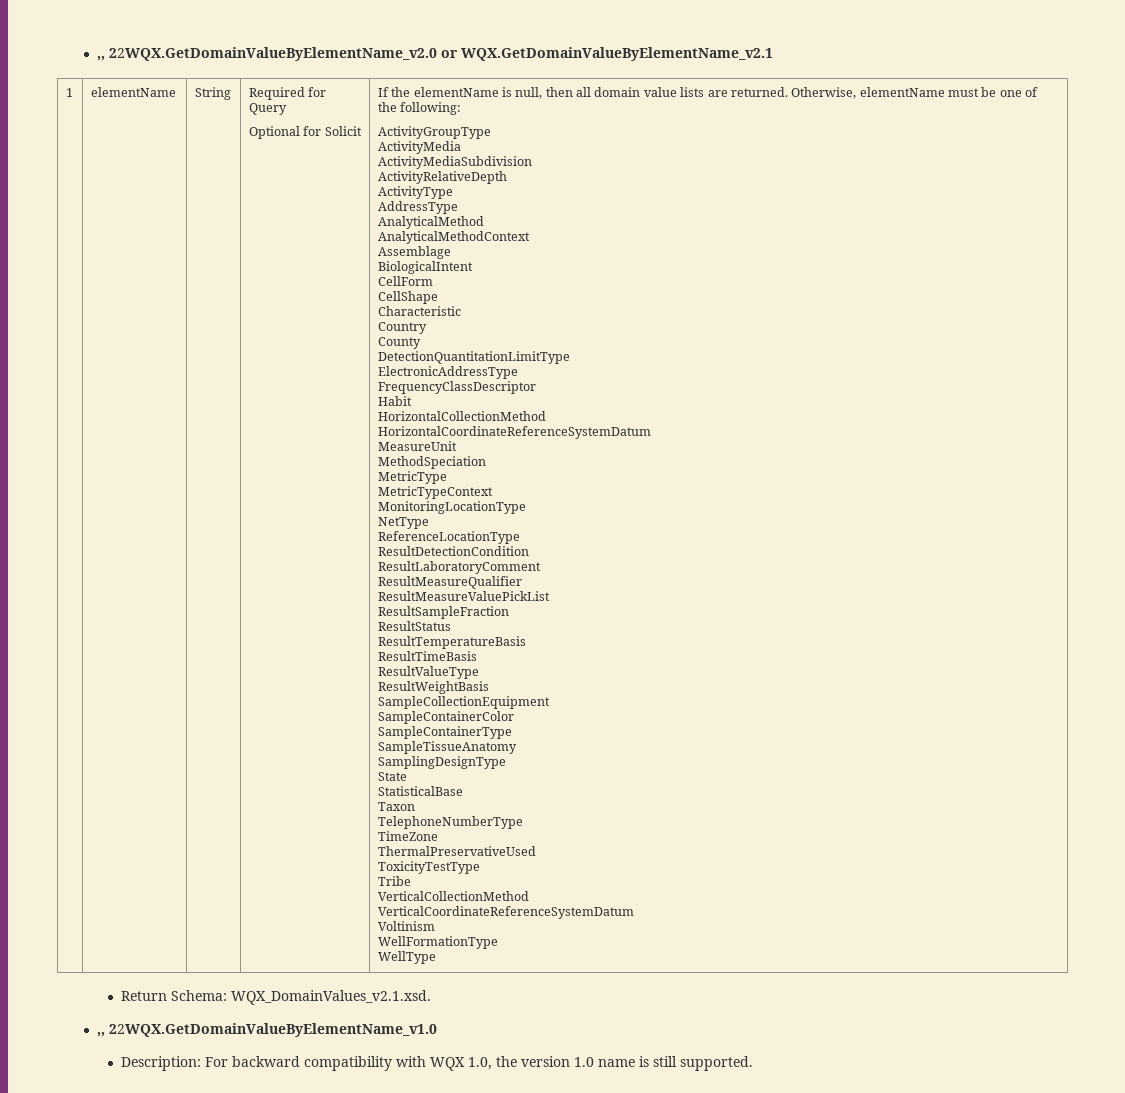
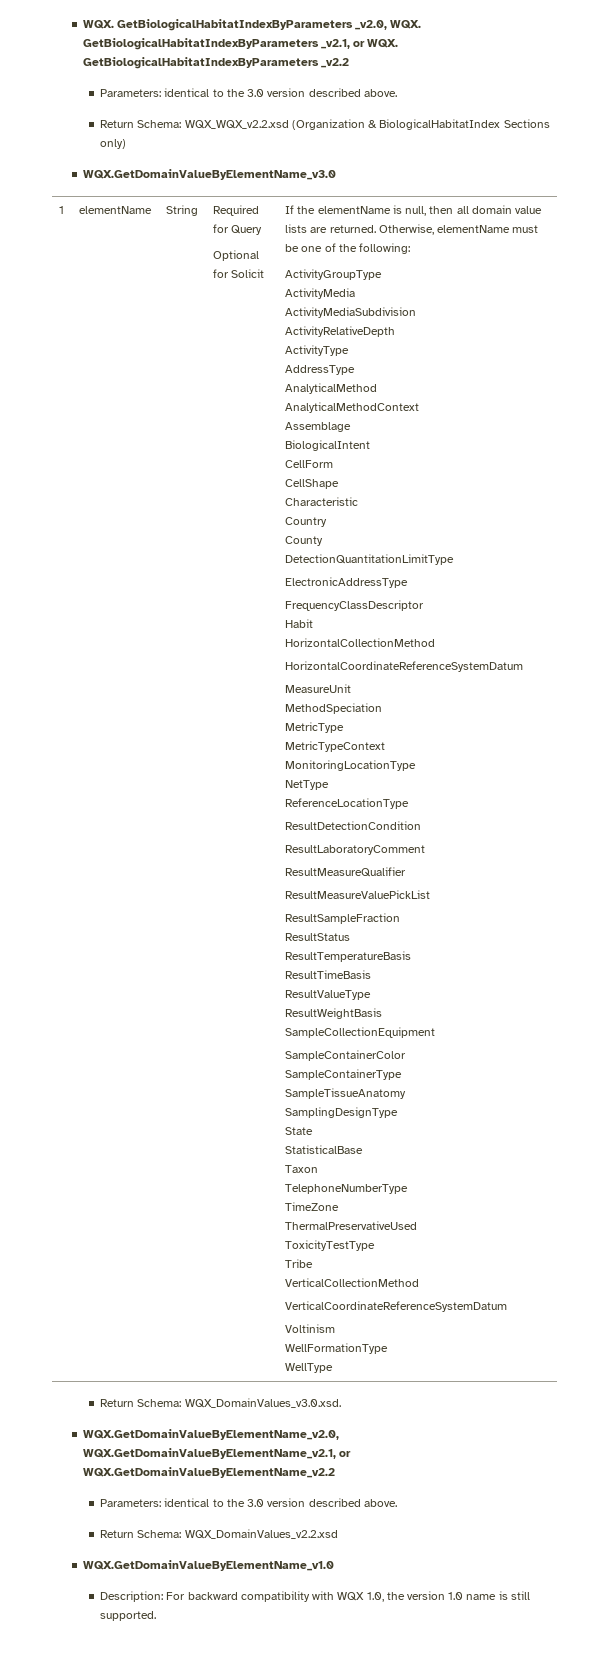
[96,47,773,61] ,, 22WQX.GetDomainValueByElementName_v2.0 or WQX.GetDomainValueByElementName_v2.1 -> [82,19,422,31] [82,38,399,50] [82,57,349,69] [100,88,397,97] [100,119,550,130] [100,139,127,149] [82,169,336,180] WQX. GetBiologicalHabitatIndexByParameters _v2.0, WQX. GetBiologicalHabitatIndexByParameters _v2.1, or WQX. GetBiologicalHabitatIndexByParameters _v2.2 // Parameters: identical to the 3.0 version described above. // Return Schema: WQX_WQX_v2.2.xsd (Organization & BiologicalHabitatIndex Sections only) // WQX.GetDomainValueByElementName_v3.0
[230,990,431,1005] [96,1023,437,1037] WQX_DomainValues_v2.1.xsd. // ,, 22WQX.GetDomainValueByElementName_v1.0 -> [184,1398,341,1408] [82,1429,339,1440] [82,1448,351,1459] [82,1467,335,1478] [100,1498,397,1507] [100,1529,338,1539] [82,1560,334,1571] WQX_DomainValues_v3.0.xsd. // WQX.GetDomainValueByElementName_v2.0, WQX.GetDomainValueByElementName_v2.1, or WQX.GetDomainValueByElementName_v2.2 // Parameters: identical to the 3.0 version described above. // Return Schema: WQX_DomainValues_v2.2.xsd // WQX.GetDomainValueByElementName_v1.0

